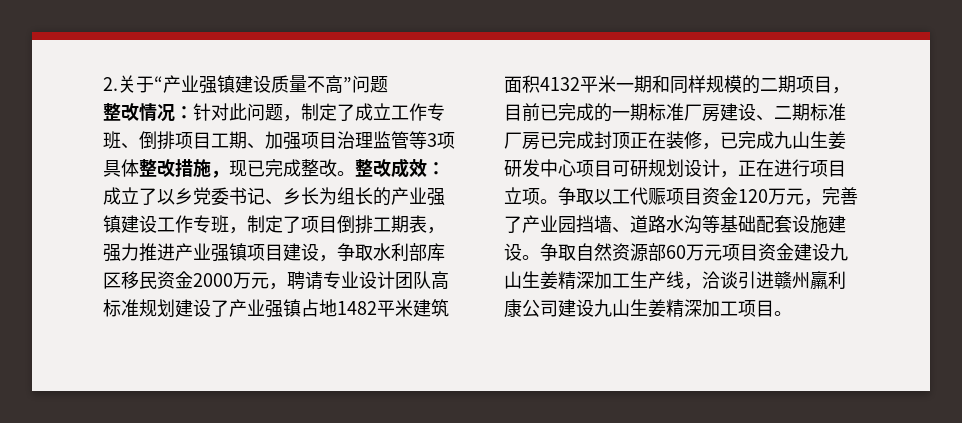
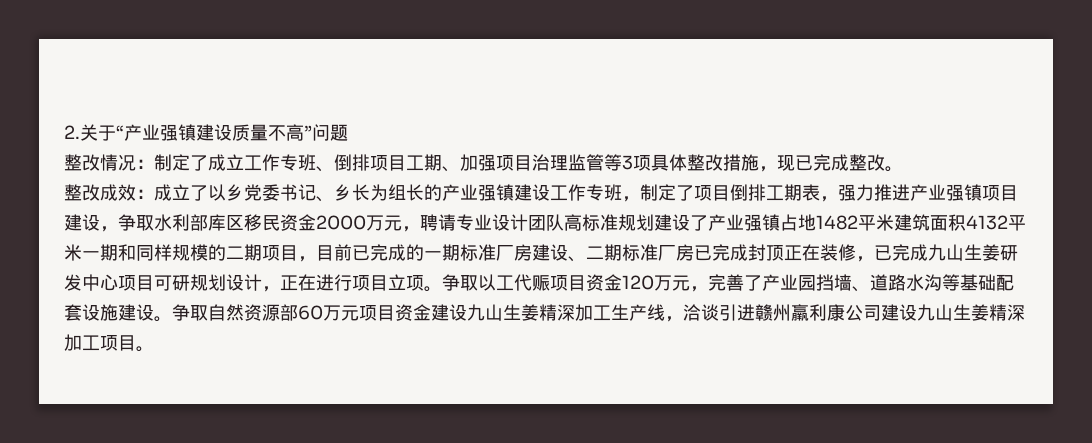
[193,103,301,122] 针对此问题， -> (154, 164) none
(355, 173) none -> (903, 169) //

